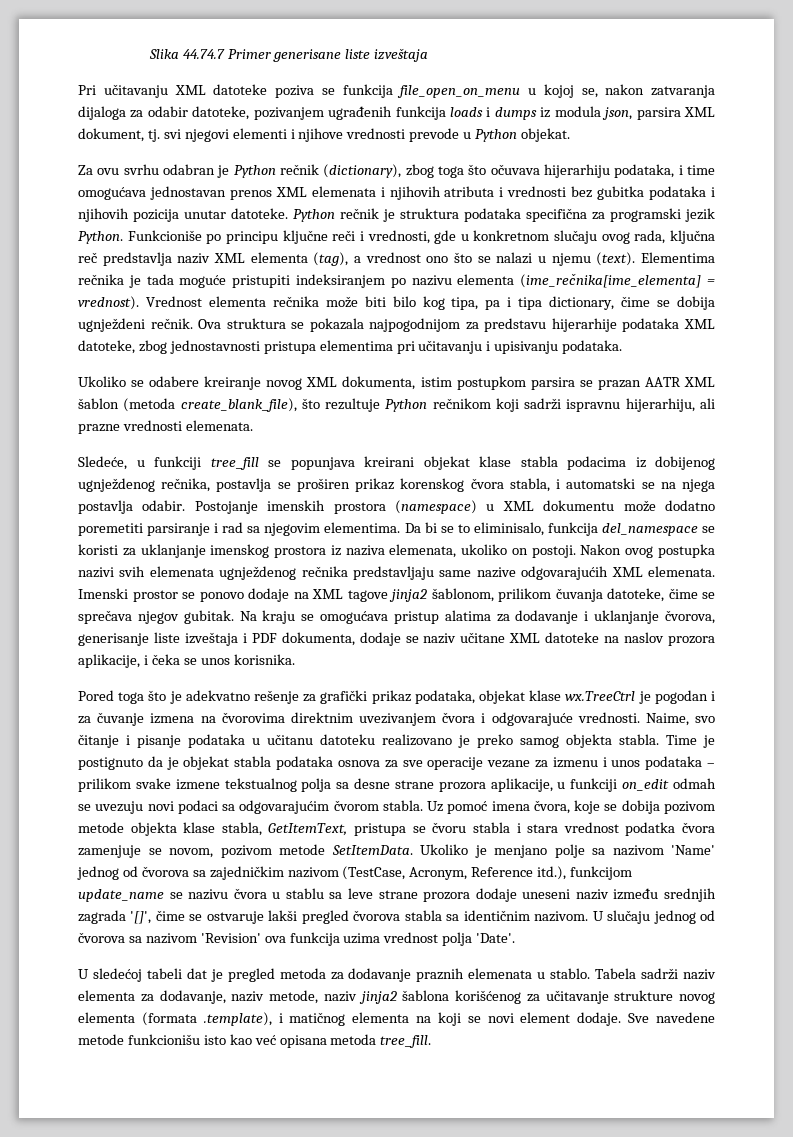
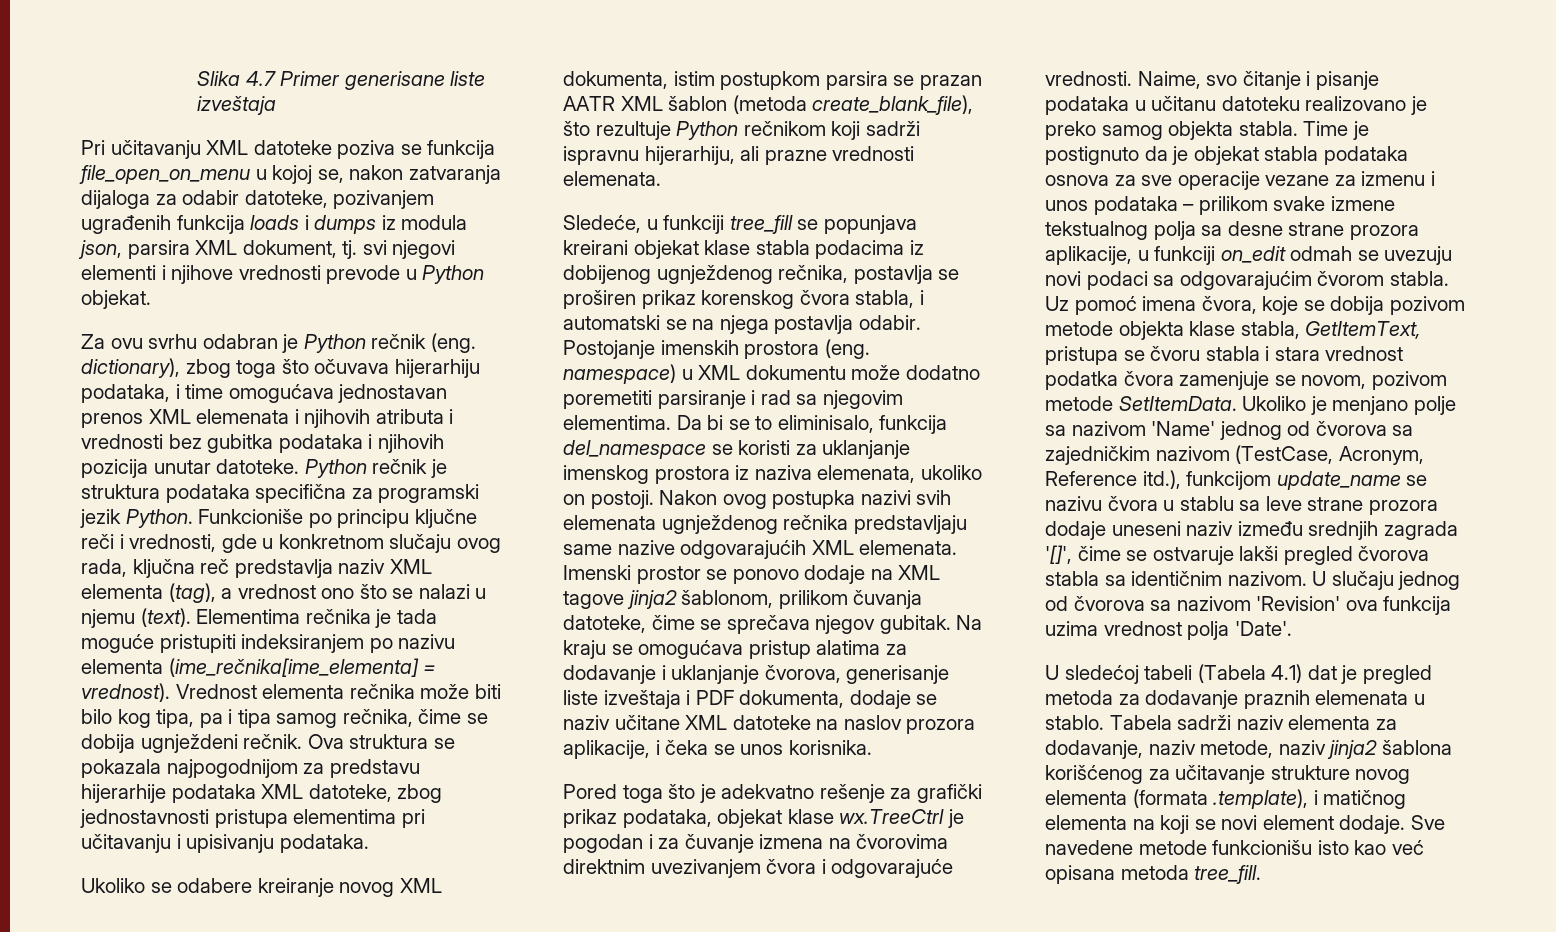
[182,49,225,59] 44.74.7 -> [245,71,276,86] 4.7
[323,164,402,178] (dictionary), -> [430,333,476,353] [81,358,180,378] (eng. dictionary),
[549,296,615,310] dictionary, -> [276,709,413,728] samog rečnika,
[395,500,477,514] (namespace) -> [824,339,870,359] [563,364,676,384] (eng. namespace)
(182, 973) none -> [1197,664,1303,683] (Tabela 4.1)

